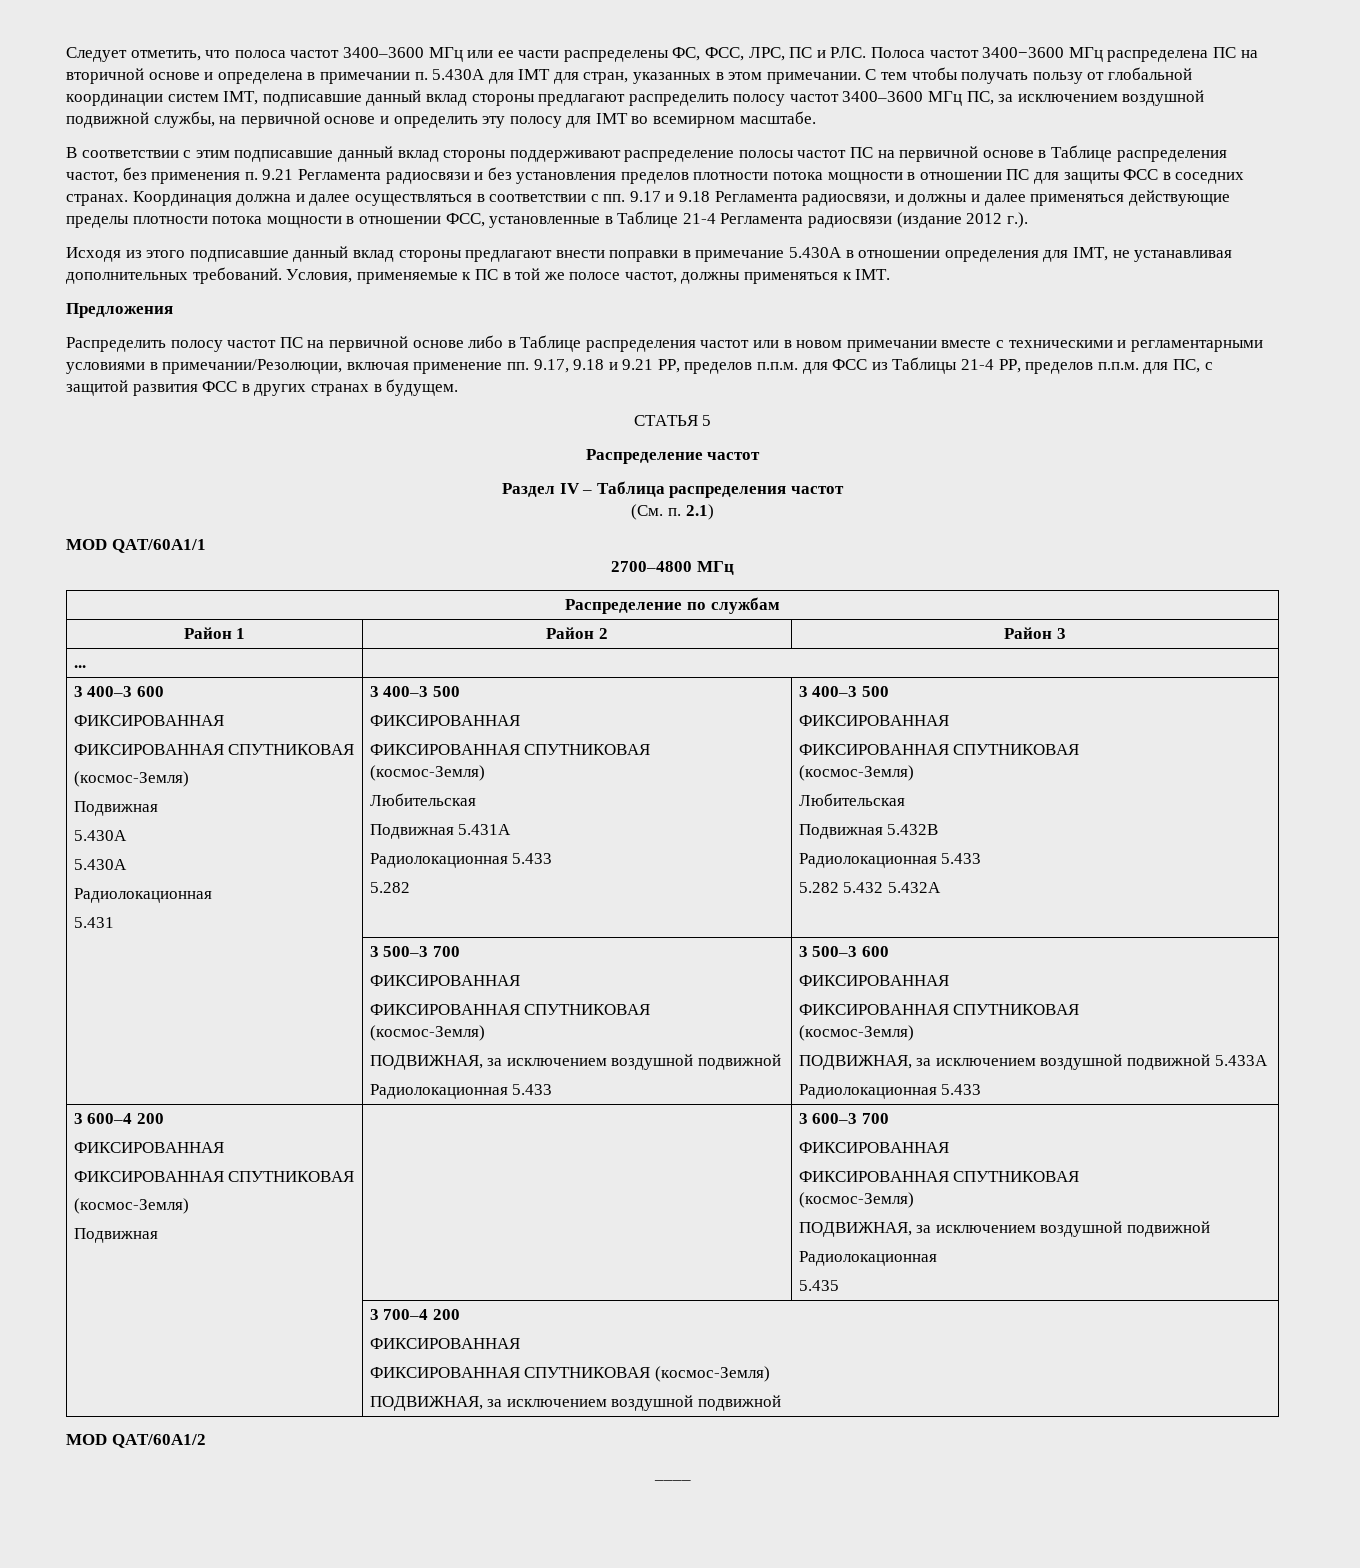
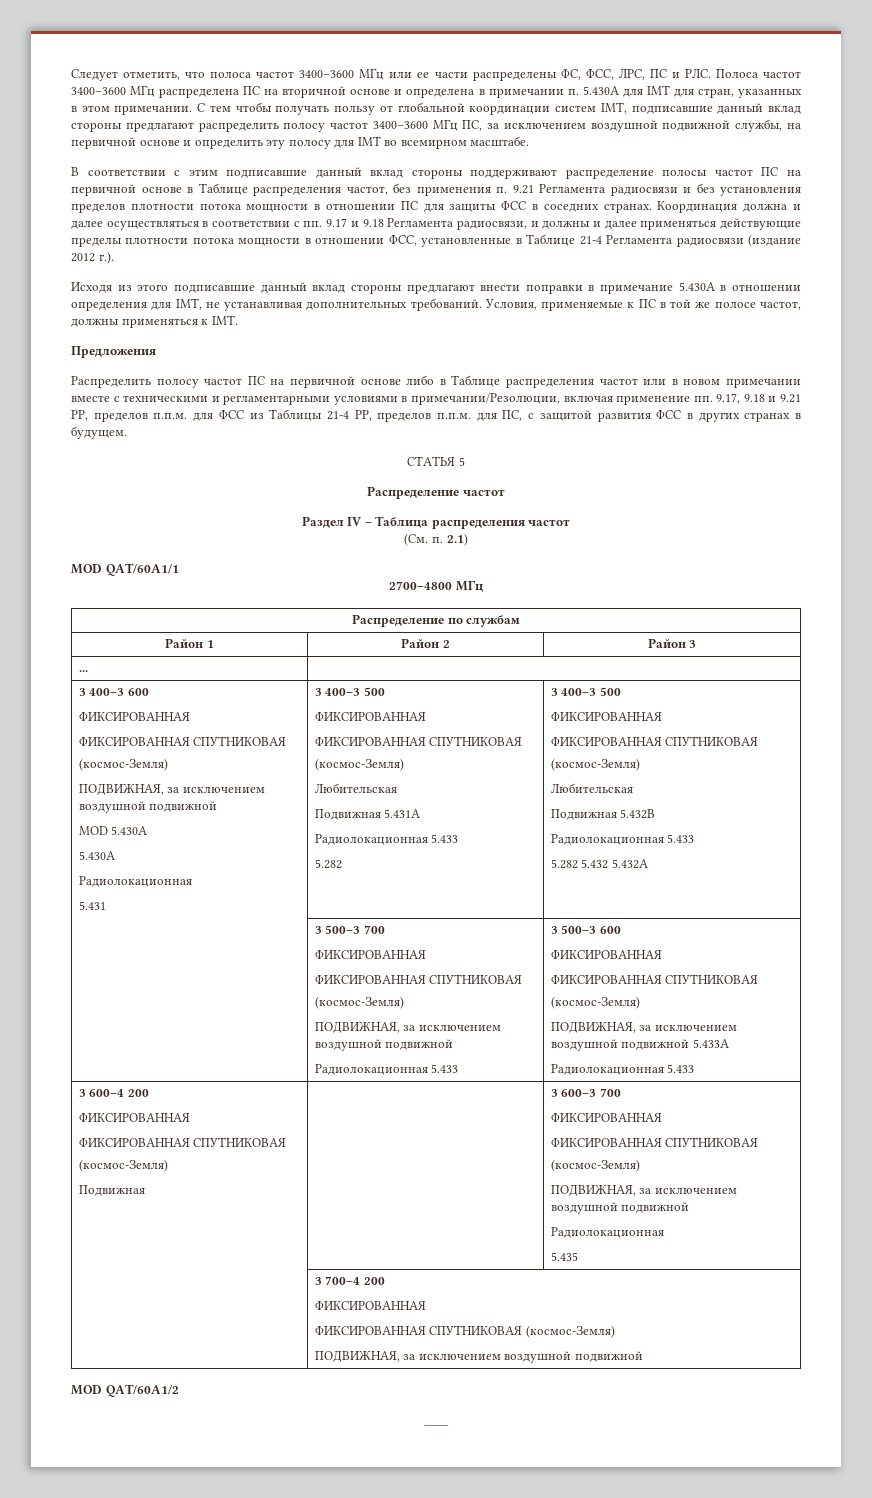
[73,801,158,816] Подвижная // -> [78,783,265,795] [78,801,218,813] [78,826,108,835] ПОДВИЖНАЯ, за исключением воздушной подвижной // MOD

